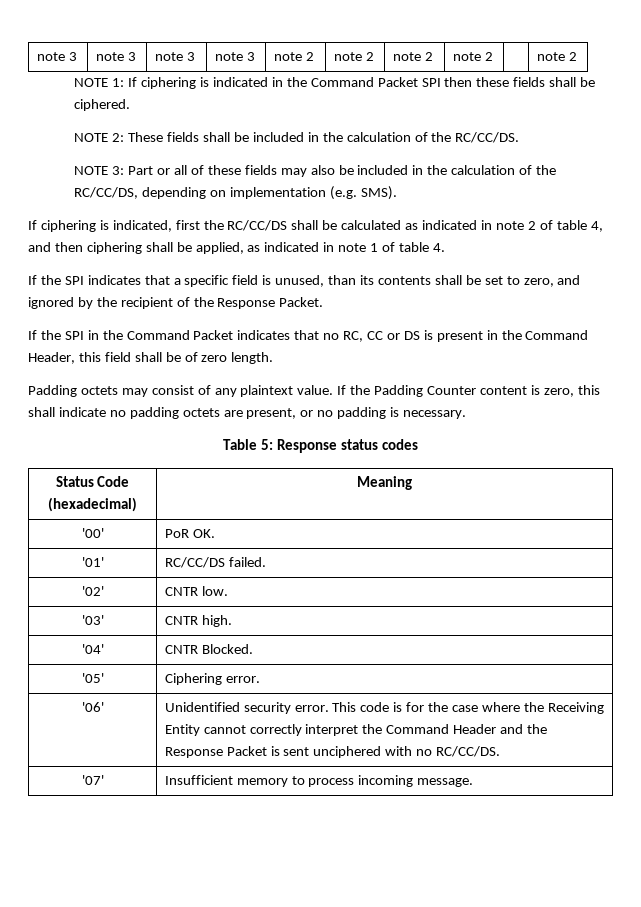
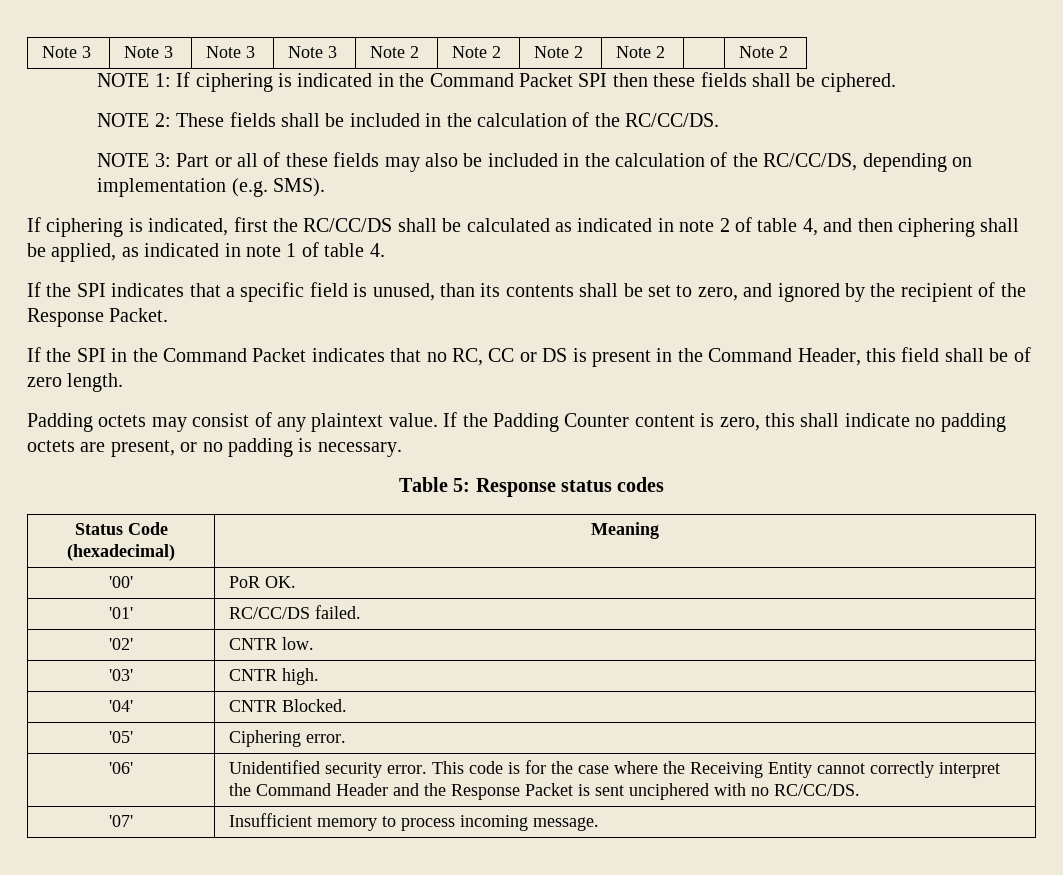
[36,52,77,61] [95,52,136,61] [154,52,195,61] [214,52,255,61] [273,52,314,61] [333,52,374,61] [392,52,433,61] [452,52,481,61] note 3 | note 3 | note 3 | note 3 | note 2 | note 2 | note 2 | note -> [42,46,92,58] [124,46,174,58] [206,46,256,58] [288,46,338,58] [370,46,420,58] [452,46,502,58] [534,46,584,58] [616,46,652,58] Note 3 | Note 3 | Note 3 | Note 3 | Note 2 | Note 2 | Note 2 | Note
[536,52,565,61] note -> [739,46,775,58] Note

